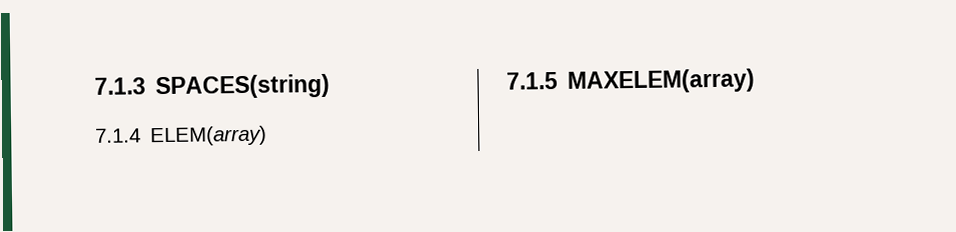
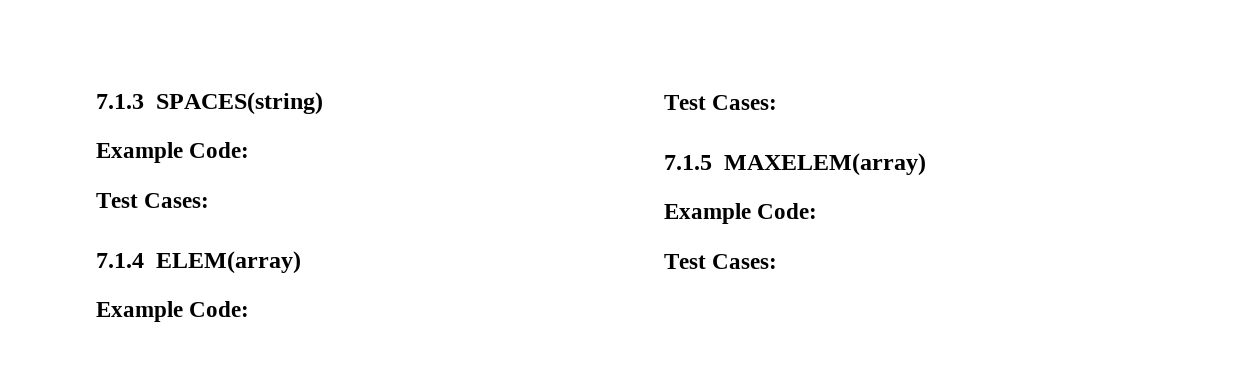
[95,125,268,147] [506,68,756,94] 7.1.4 ELEM(array) // 7.1.5 MAXELEM(array) -> [96,142,250,163] [96,193,210,208] [96,251,301,274] [96,301,250,322] [664,95,778,110] [664,153,926,176] [664,203,818,224] [664,254,778,269] Example Code: // Test Cases: // 7.1.4 ELEM(array) // Example Code: // Test Cases: // 7.1.5 MAXELEM(array) // Example Code: // Test Cases:

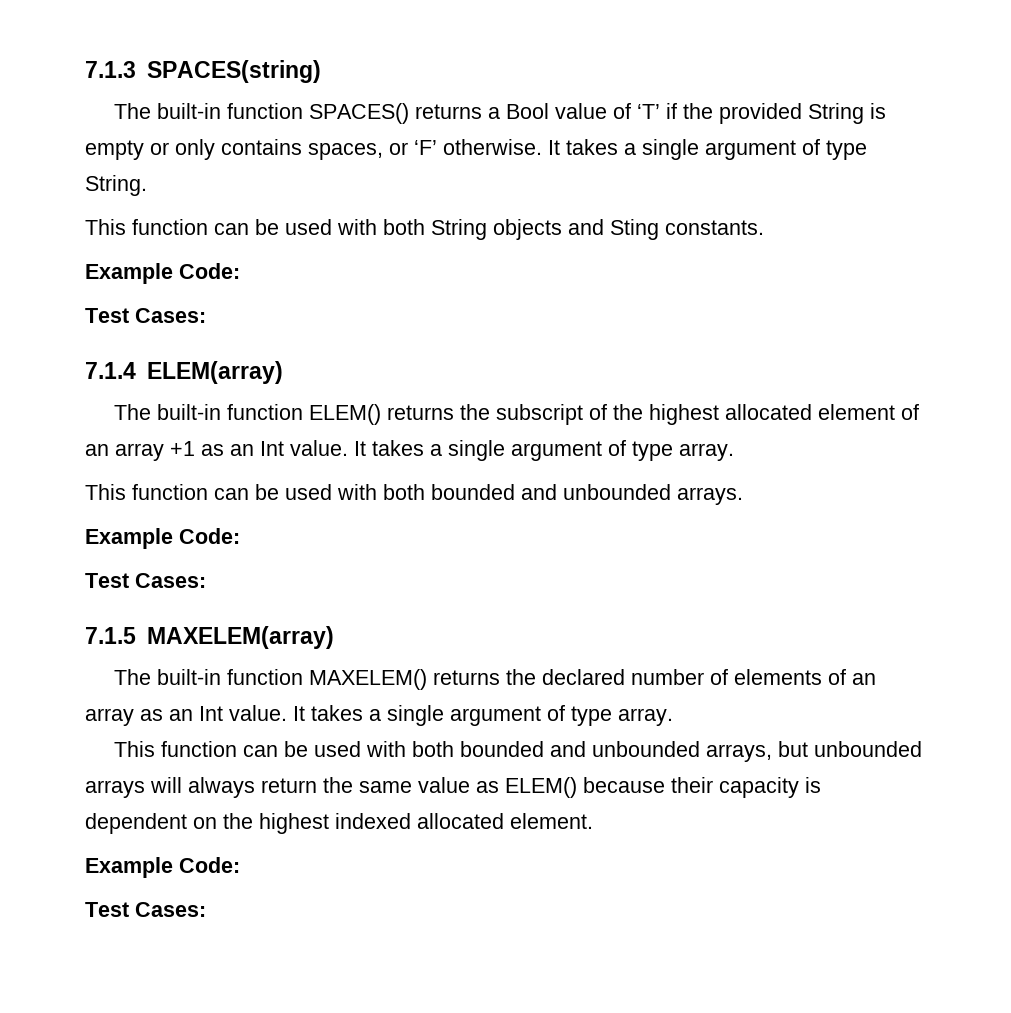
(323, 103) none -> [114,103,887,124] [85,139,867,160] [85,175,147,196] [85,219,764,240] // The built-in function SPACES() returns a Bool value of ‘T’ if the provided String is empty or only contains spaces, or ‘F’ otherwise. It takes a single argument of type String. // This function can be used with both String objects and Sting constants.
(301, 262) none -> [114,404,920,425] [85,440,734,461] [85,484,743,505] // The built-in function ELEM() returns the subscript of the highest allocated element of an array +1 as an Int value. It takes a single argument of type array. // This function can be used with both bounded and unbounded arrays.
(926, 164) none -> [114,669,877,690] [85,705,673,726] [114,741,923,762] [85,777,821,798] [85,813,593,834] // The built-in function MAXELEM() returns the declared number of elements of an array as an Int value. It takes a single argument of type array. // This function can be used with both bounded and unbounded arrays, but unbounded arrays will always return the same value as ELEM() because their capacity is dependent on the highest indexed allocated element.

